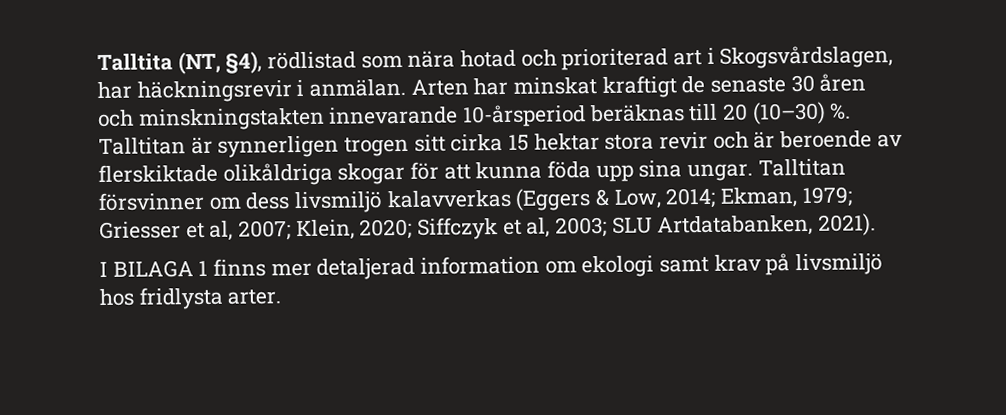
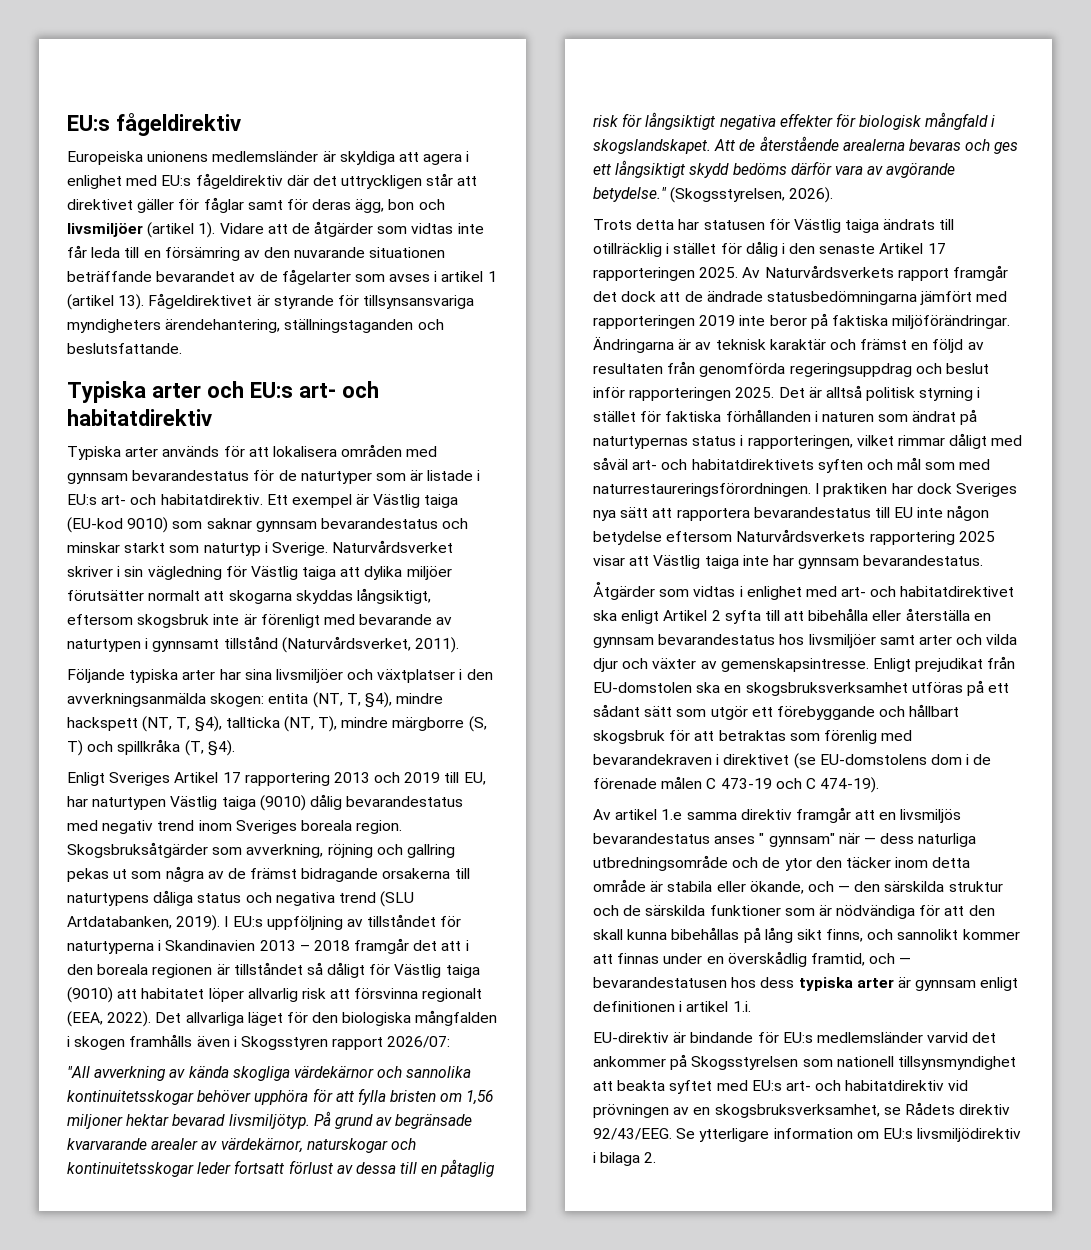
[97,45,894,75] [97,73,867,103] [98,101,852,131] [98,130,903,158] [98,158,846,186] [98,186,853,214] [99,213,877,241] [99,253,884,280] [99,286,282,310] Talltita (NT, §4), rödlistad som nära hotad och prioriterad art i Skogsvårdslagen, har häckningsrevir i anmälan. Arten har minskat kraftigt de senaste 30 åren och minskningstakten innevarande 10-årsperiod beräknas till 20 (10–30) %. Talltitan är synnerligen trogen sitt cirka 15 hektar stora revir och är beroende av flerskiktade olikåldriga skogar för att kunna föda upp sina ungar. Talltitan försvinner om dess livsmiljö kalavverkas (Eggers & Low, 2014; Ekman, 1979; Griesser et al, 2007; Klein, 2020; Siffczyk et al, 2003; SLU Artdatabanken, 2021). // I BILAGA 1 finns mer detaljerad information om ekologi samt krav på livsmiljö hos fridlysta arter. -> [67,113,241,136] [67,151,470,165] [67,173,478,189] [67,197,445,213] [67,221,484,238] [67,245,446,261] [67,269,497,285] [67,293,475,310] [67,319,444,333] [67,343,182,354] [67,381,379,403] [67,409,212,426] [67,444,438,460] [67,470,481,484] [67,494,459,508] [67,517,469,533] [67,540,454,556] [67,566,452,580] [67,588,431,604] [67,614,453,628] [67,636,459,653] [67,669,493,683] [67,692,444,708] [67,716,487,732] [67,739,235,756] [67,772,486,786] [67,794,464,811] [67,820,403,834] [67,842,455,858] [67,866,470,882] [67,890,415,907] [67,914,462,931] [67,938,469,954] [67,962,480,978] [67,987,483,1003] [67,1010,498,1027] [67,1034,451,1050] [67,1066,472,1081] [67,1088,494,1105] [67,1111,473,1129] [67,1138,416,1153] [67,1159,496,1177] [593,112,996,130] [593,136,1019,154] [593,160,956,178] [593,187,834,203] [593,219,955,233] [593,241,946,257] [593,265,1008,281] [593,291,1008,305] [593,313,1011,329] [593,336,984,353] [593,361,989,377] [593,385,981,401] [593,409,978,425] [593,433,1023,449] [593,457,991,473] [593,483,1017,497] [593,505,990,521] [593,529,995,545] [593,555,984,569] [593,582,1015,600] [593,608,991,624] [593,634,1018,648] [593,656,1016,672] [593,680,1010,696] [593,704,960,720] [593,730,913,744] [593,753,992,769] [593,776,880,793] [593,807,962,823] [593,833,977,847] [593,855,971,871] [593,879,1003,894] [593,905,995,919] [593,927,1020,943] [593,951,912,967] [593,977,1019,991] [593,1001,751,1012] [593,1032,997,1043] [593,1054,1016,1070] [593,1080,969,1094] [593,1102,1011,1118] [593,1128,1022,1142] [593,1152,657,1166] EU:s fågeldirektiv // Europeiska unionens medlemsländer är skyldiga att agera i enlighet med EU:s fågeldirektiv där det uttryckligen står att direktivet gäller för fåglar samt för deras ägg, bon och livsmiljöer (artikel 1). Vidare att de åtgärder som vidtas inte får leda till en försämring av den nuvarande situationen beträffande bevarandet av de fågelarter som avses i artikel 1 (artikel 13). Fågeldirektivet är styrande för tillsynsansvariga myndigheters ärendehantering, ställningstaganden och beslutsfattande. // Typiska arter och EU:s art- och habitatdirektiv // Typiska arter används för att lokalisera områden med gynnsam bevarandestatus för de naturtyper som är listade i EU:s art- och habitatdirektiv. Ett exempel är Västlig taiga (EU-kod 9010) som saknar gynnsam bevarandestatus och minskar starkt som naturtyp i Sverige. Naturvårdsverket skriver i sin vägledning för Västlig taiga att dylika miljöer förutsätter normalt att skogarna skyddas långsiktigt, eftersom skogsbruk inte är förenligt med bevarande av naturtypen i gynnsamt tillstånd (Naturvårdsverket, 2011). // Följande typiska arter har sina livsmiljöer och växtplatser i den avverkningsanmälda skogen: entita (NT, T, §4), mindre hackspett (NT, T, §4), tallticka (NT, T), mindre märgborre (S, T) och spillkråka (T, §4). // Enligt Sveriges Artikel 17 rapportering 2013 och 2019 till EU, har naturtypen Västlig taiga (9010) dålig bevarandestatus med negativ trend inom Sveriges boreala region. Skogsbruksåtgärder som avverkning, röjning och gallring pekas ut som några av de främst bidragande orsakerna till naturtypens dåliga status och negativa trend (SLU Artdatabanken, 2019). I EU:s uppföljning av tillståndet för naturtyperna i Skandinavien 2013 – 2018 framgår det att i den boreala regionen är tillståndet så dåligt för Västlig taiga (9010) att habitatet löper allvarlig risk att försvinna regionalt (EEA, 2022). Det allvarliga läget för den biologiska mångfalden i skogen framhålls även i Skogsstyren rapport 2026/07: // "All avverkning av kända skogliga värdekärnor och sannolika kontinuitetsskogar behöver upphöra för att fylla bristen om 1,56 miljoner hektar bevarad livsmiljötyp. På grund av begränsade kvarvarande arealer av värdekärnor, naturskogar och kontinuitetsskogar leder fortsatt förlust av dessa till en påtaglig risk för långsiktigt negativa effekter för biologisk mångfald i skogslandskapet. Att de återstående arealerna bevaras och ges ett långsiktigt skydd bedöms därför vara av avgörande betydelse." (Skogsstyrelsen, 2026). // Trots detta har statusen för Västlig taiga ändrats till otillräcklig i stället för dålig i den senaste Artikel 17 rapporteringen 2025. Av Naturvårdsverkets rapport framgår det dock att de ändrade statusbedömningarna jämfört med rapporteringen 2019 inte beror på faktiska miljöförändringar. Ändringarna är av teknisk karaktär och främst en följd av resultaten från genomförda regeringsuppdrag och beslut inför rapporteringen 2025. Det är alltså politisk styrning i stället för faktiska förhållanden i naturen som ändrat på naturtypernas status i rapporteringen, vilket rimmar dåligt med såväl art- och habitatdirektivets syften och mål som med naturrestaureringsförordningen. I praktiken har dock Sveriges nya sätt att rapportera bevarandestatus till EU inte någon betydelse eftersom Naturvårdsverkets rapportering 2025 visar att Västlig taiga inte har gynnsam bevarandestatus. // Åtgärder som vidtas i enlighet med art- och habitatdirektivet ska enligt Artikel 2 syfta till att bibehålla eller återställa en gynnsam bevarandestatus hos livsmiljöer samt arter och vilda djur och växter av gemenskapsintresse. Enligt prejudikat från EU-domstolen ska en skogsbruksverksamhet utföras på ett sådant sätt som utgör ett förebyggande och hållbart skogsbruk för att betraktas som förenlig med bevarandekraven i direktivet (se EU-domstolens dom i de förenade målen C 473-19 och C 474-19). // Av artikel 1.e samma direktiv framgår att en livsmiljös bevarandestatus anses " gynnsam" när — dess naturliga utbredningsområde och de ytor den täcker inom detta område är stabila eller ökande, och — den särskilda struktur och de särskilda funktioner som är nödvändiga för att den skall kunna bibehållas på lång sikt finns, och sannolikt kommer att finnas under en överskådlig framtid, och — bevarandestatusen hos dess typiska arter är gynnsam enligt definitionen i artikel 1.i. // EU-direktiv är bindande för EU:s medlemsländer varvid det ankommer på Skogsstyrelsen som nationell tillsynsmyndighet att beakta syftet med EU:s art- och habitatdirektiv vid prövningen av en skogsbruksverksamhet, se Rådets direktiv 92/43/EEG. Se ytterligare information om EU:s livsmiljödirektiv i bilaga 2.

